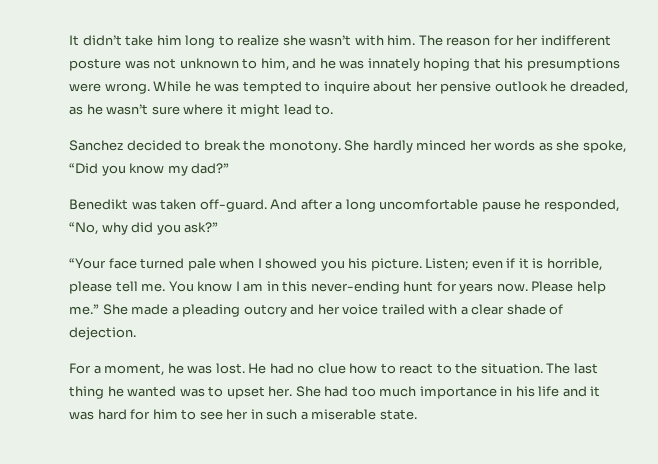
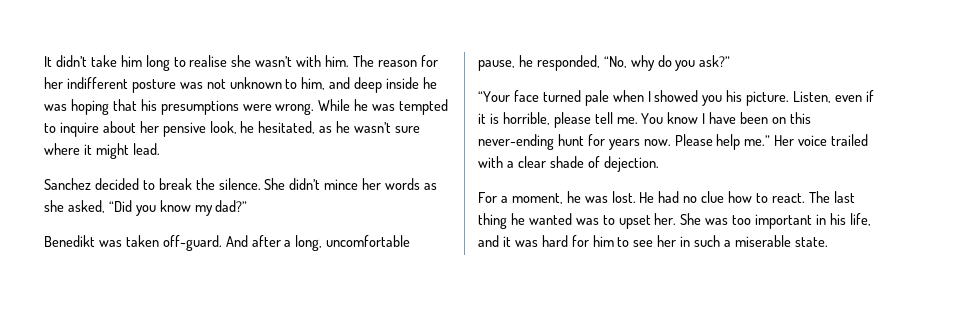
[237,35,280,46] realize -> [189,55,228,67] realise
[319,58,420,71] he was innately -> [354,77,438,93] [44,104,67,111] deep inside he was
[494,81,628,94] outlook he dreaded, -> [209,121,316,134] look, he hesitated,
[283,104,334,115] lead to. -> [132,143,160,155] lead.
[268,140,467,153] monotony. She hardly minced -> [218,178,359,190] silence. She didn’t mince
[582,140,626,153] spoke, -> [67,200,105,213] asked,
[345,199,521,212] long uncomfortable pause -> [295,235,411,251] [478,60,515,71] long, uncomfortable pause,
[131,222,154,233] did -> [657,55,672,67] do
[425,258,469,271] Listen; -> [793,91,832,103] Listen,
[243,281,279,292] am in -> [709,112,787,124] have been on
[102,304,340,317] She made a pleading outcry and her -> [774,135,795,146] Her
[399,363,543,374] react to the situation. -> [771,193,805,203] react.
[324,386,497,399] had too much importance -> [705,214,813,229] was too important
[538,386,560,397] life -> [849,213,871,226] life,

